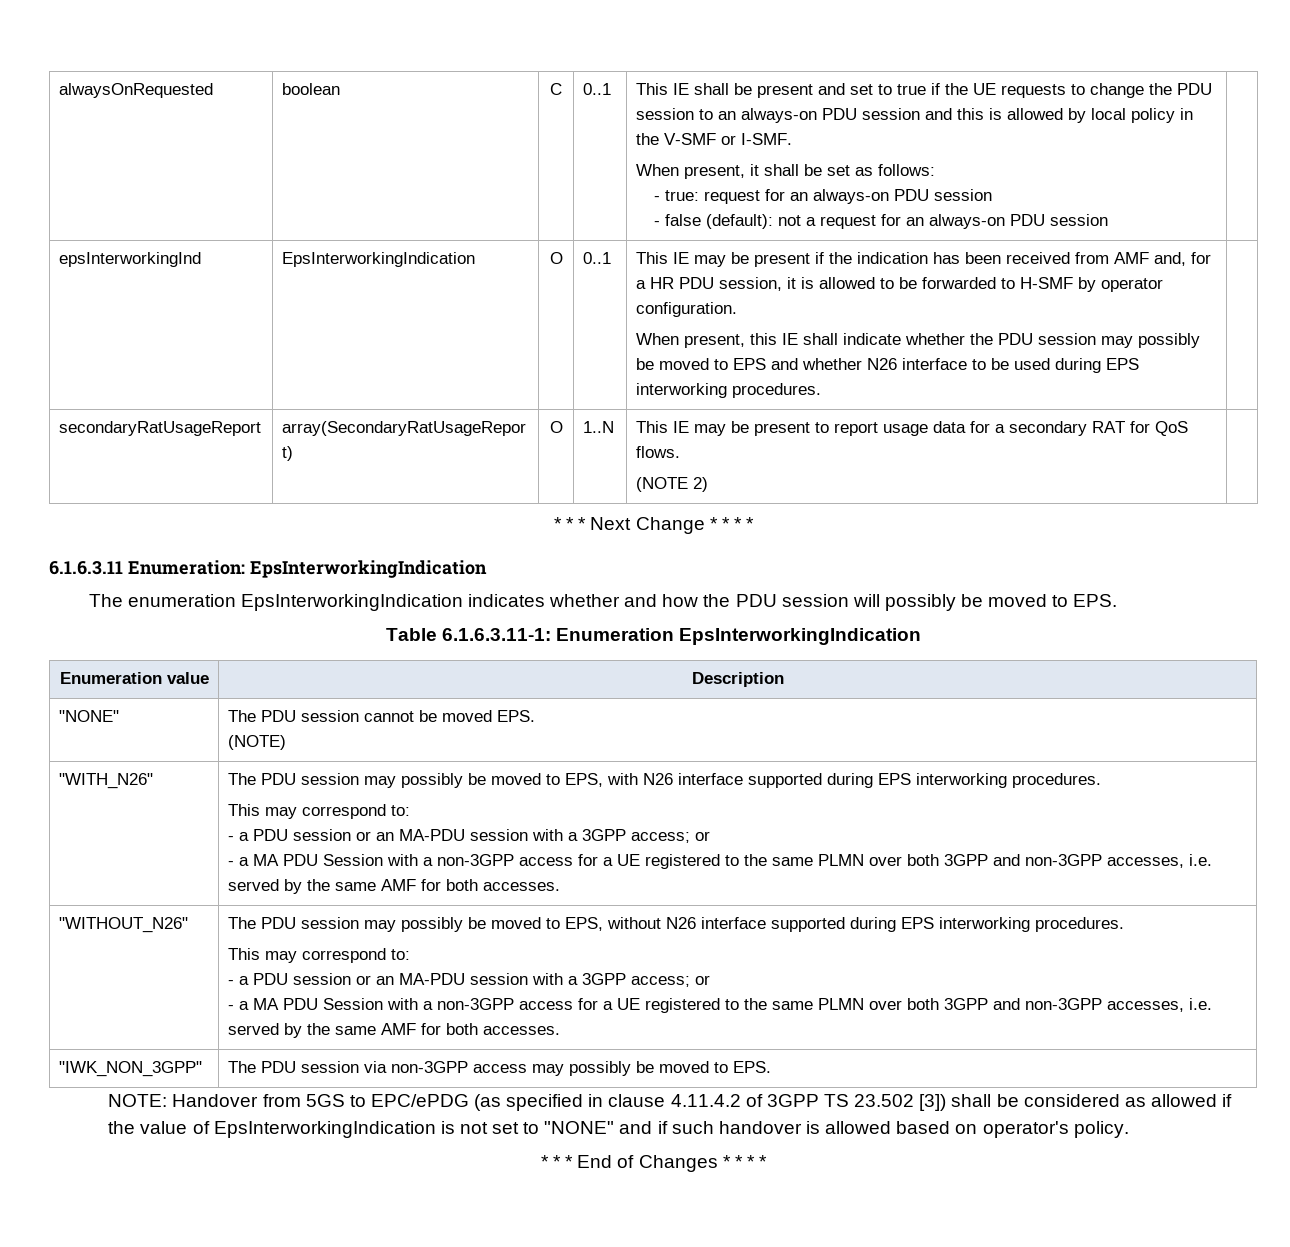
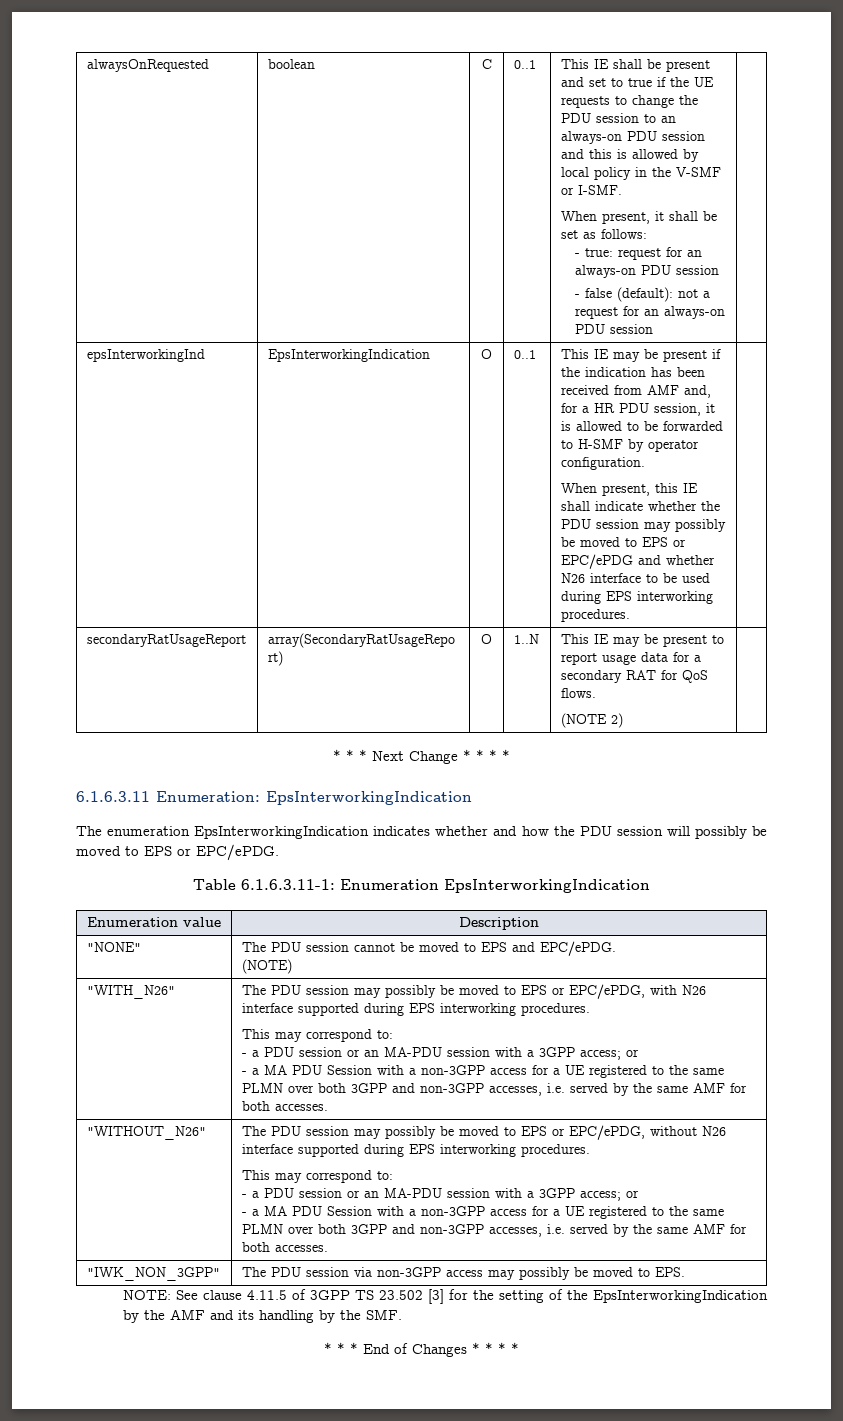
(767, 364) none -> [672,539,686,547] [560,554,633,569] or EPC/ePDG
[1073,594,1118,607] EPS. -> [144,844,279,861] EPS or EPC/ePDG.
[497,710,536,722] EPS. -> [463,941,616,956] to EPS and EPC/ePDG.
[565,773,604,787] EPS, -> [520,984,645,999] EPS or EPC/ePDG,
[565,917,604,931] EPS, -> [520,1125,645,1140] EPS or EPC/ePDG,
[172,1094,1233,1111] [108,1121,1129,1138] Handover from 5GS to EPC/ePDG (as specified in clause 4.11.4.2 of 3GPP TS 23.502 [3]) shall be considered as allowed if the value of EpsInterworkingIndication is not set to "NONE" and if such handover is allowed based on operator's policy. -> [175,1289,768,1304] [122,1309,402,1323] See clause 4.11.5 of 3GPP TS 23.502 [3] for the setting of the EpsInterworkingIndication by the AMF and its handling by the SMF.

